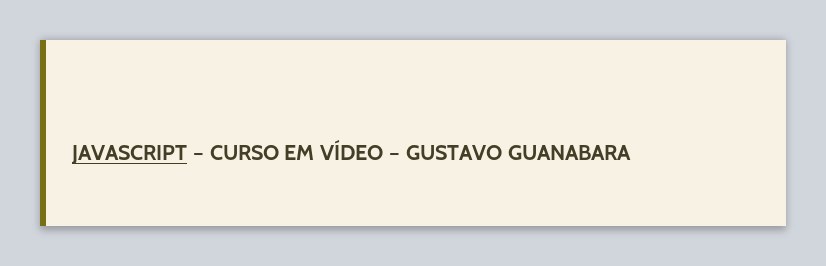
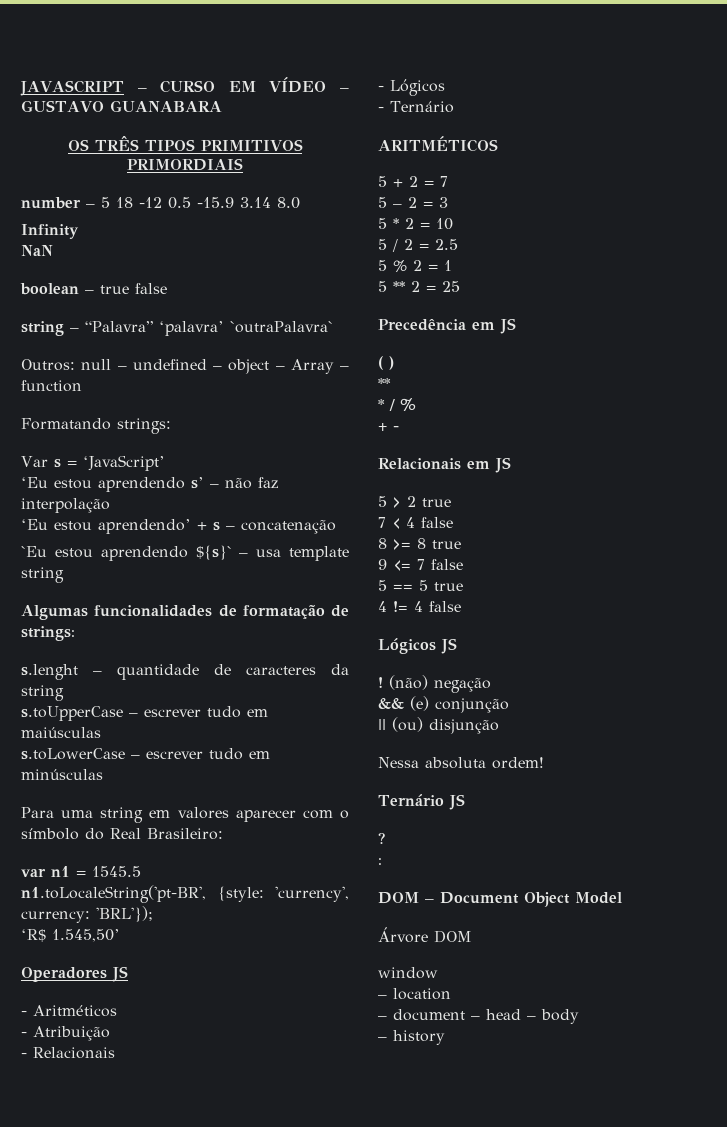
(631, 152) none -> [67,136,303,151] [127,158,243,171] [21,197,300,209] [21,224,79,239] [21,245,53,256] [20,283,167,295] [21,321,333,336] [21,359,349,374] [21,380,82,392] [21,418,171,434] [21,455,165,471] [21,477,278,492] [21,498,110,513] [21,519,336,534] [21,545,350,561] [21,567,64,583] [21,604,349,620] [21,626,75,641] [21,664,349,680] [21,685,64,701] [21,706,268,721] [21,727,101,738] [21,748,270,760] [21,769,103,780] [21,807,349,823] [21,828,223,840] [21,866,141,877] [21,885,349,903] [21,906,153,923] [21,929,120,942] [21,966,128,982] [21,1005,117,1017] [21,1026,110,1041] [21,1047,115,1059] [378,79,445,96] [378,101,454,113] [378,136,498,152] [378,176,448,187] [378,197,448,208] [378,218,453,230] [378,239,458,252] [378,260,452,272] [378,281,460,292] [378,318,516,334] [378,356,394,370] [378,378,391,389] [378,398,416,411] [378,423,399,431] [378,457,511,473] [378,496,451,508] [378,517,453,529] [378,538,461,550] [378,559,463,571] [378,580,463,591] [378,601,461,612] [378,638,457,654] [378,675,491,693] [378,696,509,713] [378,717,499,734] [378,757,544,769] [378,794,465,810] [378,832,385,845] [378,858,382,865] [378,892,622,907] [378,927,472,943] [378,967,438,979] [378,988,451,1000] [378,1009,579,1024] [378,1030,445,1045] // OS TRÊS TIPOS PRIMITIVOS PRIMORDIAIS // number – 5 18 -12 0.5 -15.9 3.14 8.0 // Infinity // NaN // boolean – true false // string – “Palavra” ‘palavra’ `outraPalavra` // Outros: null – undefined – object – Array – function // Formatando strings: // Var s = ‘JavaScript’ // ‘Eu estou aprendendo s’ – não faz interpolação // ‘Eu estou aprendendo’ + s – concatenação // `Eu estou aprendendo ${s}` – usa template string // Algumas funcionalidades de formatação de strings: // s.lenght – quantidade de caracteres da string // s.toUpperCase – escrever tudo em maiúsculas // s.toLowerCase – escrever tudo em minúsculas // Para uma string em valores aparecer com o símbolo do Real Brasileiro: // var n1 = 1545.5 // n1.toLocaleString('pt-BR', {style: 'currency', currency: 'BRL'}); // ‘R$ 1.545,50’ // Operadores JS // - Aritméticos // - Atribuição // - Relacionais // - Lógicos // - Ternário // ARITMÉTICOS // 5 + 2 = 7 // 5 – 2 = 3 // 5 * 2 = 10 // 5 / 2 = 2.5 // 5 % 2 = 1 // 5 ** 2 = 25 // Precedência em JS // ( ) // ** // * / % // + - // Relacionais em JS // 5 > 2 true // 7 < 4 false // 8 >= 8 true // 9 <= 7 false // 5 == 5 true // 4 != 4 false // Lógicos JS // ! (não) negação // && (e) conjunção // || (ou) disjunção // Nessa absoluta ordem! // Ternário JS // ? // : // DOM – Document Object Model // Árvore DOM // window // – location // – document – head – body // – history

